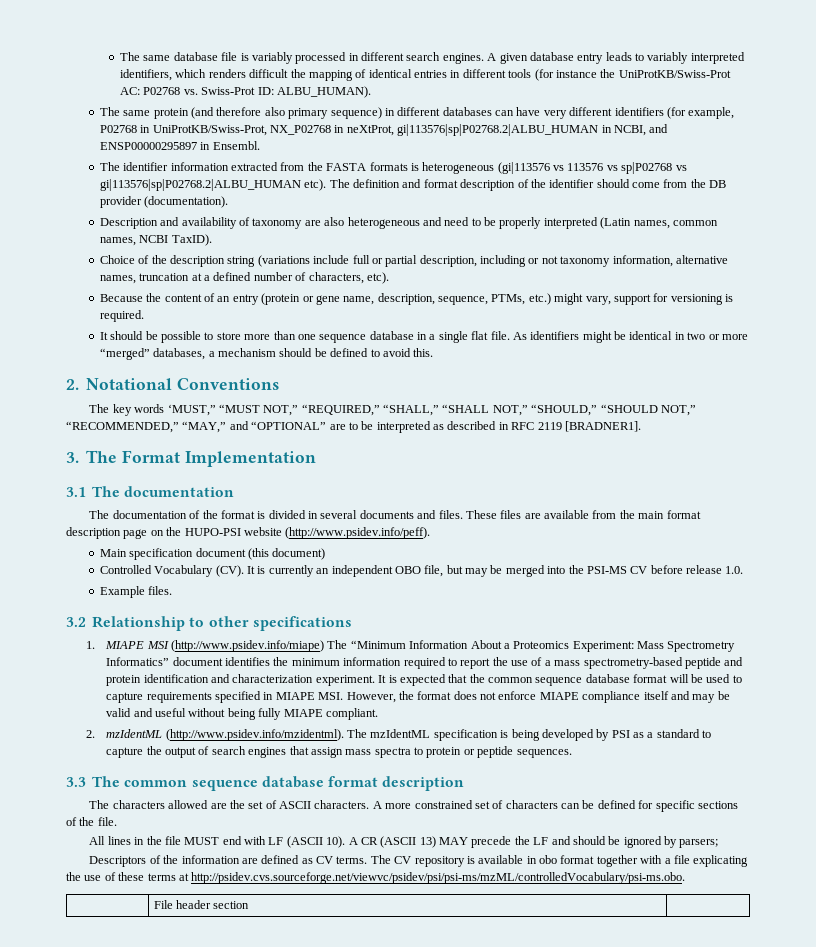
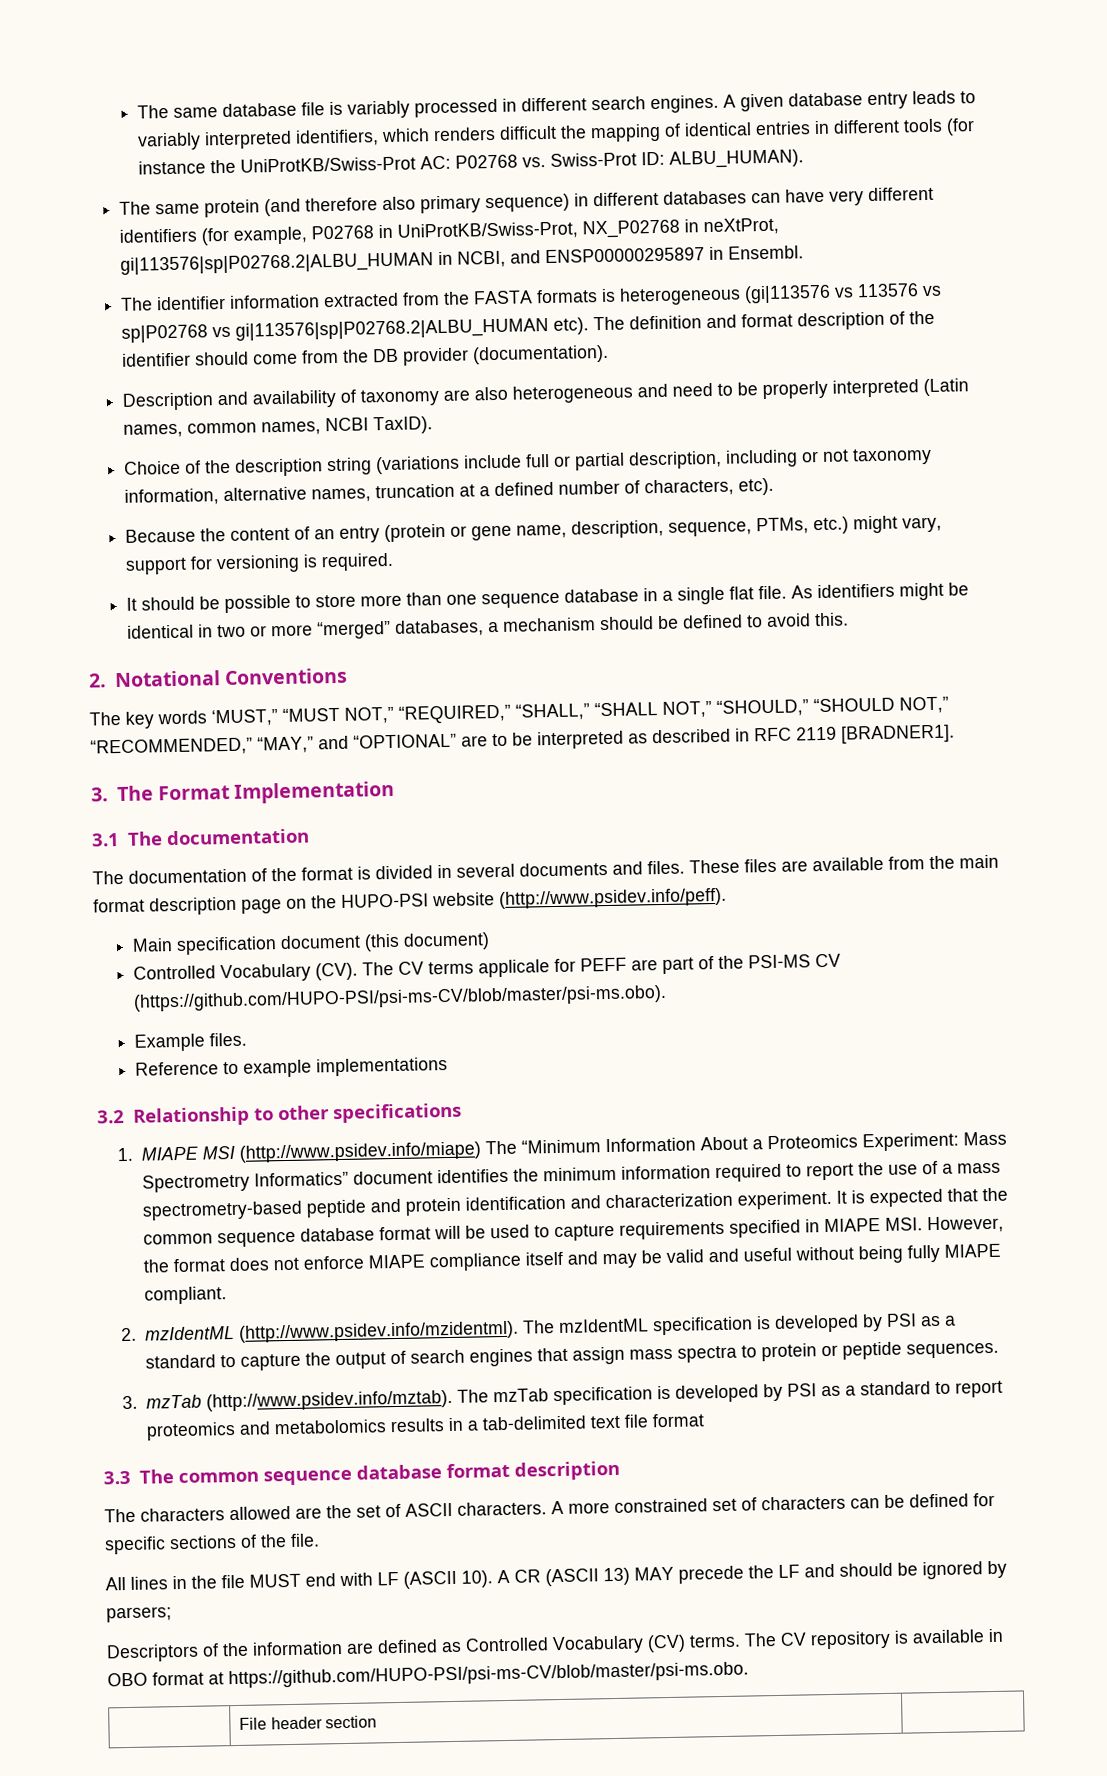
[247,565,744,577] [99,586,173,598] It is currently an independent OBO file, but may be merged into the PSI-MS CV before release 1.0. // Example files. -> [362,953,842,978] [133,984,668,1012] [134,1032,248,1052] [135,1056,449,1078] The CV terms applicale for PEFF are part of the PSI-MS CV (https://github.com/HUPO-PSI/psi-ms-CV/blob/master/psi-ms.obo). // Example files. // Reference to example implementations
[511,729,540,741] being -> (771, 1323) none
(572, 753) none -> [121,1380,1003,1412] [145,1413,704,1441] // 3. mzTab (http://www.psidev.info/mztab). The mzTab specification is developed by PSI as a standard to report proteomics and metabolomics results in a tab-delimited text file format
[316,856,334,864] CV -> [465,1634,686,1655] Controlled Vocabulary (CV)
[539,855,749,867] [66,872,686,884] obo format together with a file explicating the use of these terms at http://psidev.cvs.sourceforge.net/viewvc/psidev/psi/psi-ms/mzML/controlledVocabulary/psi-ms.obo. -> [107,1661,749,1689] OBO format at https://github.com/HUPO-PSI/psi-ms-CV/blob/master/psi-ms.obo.

